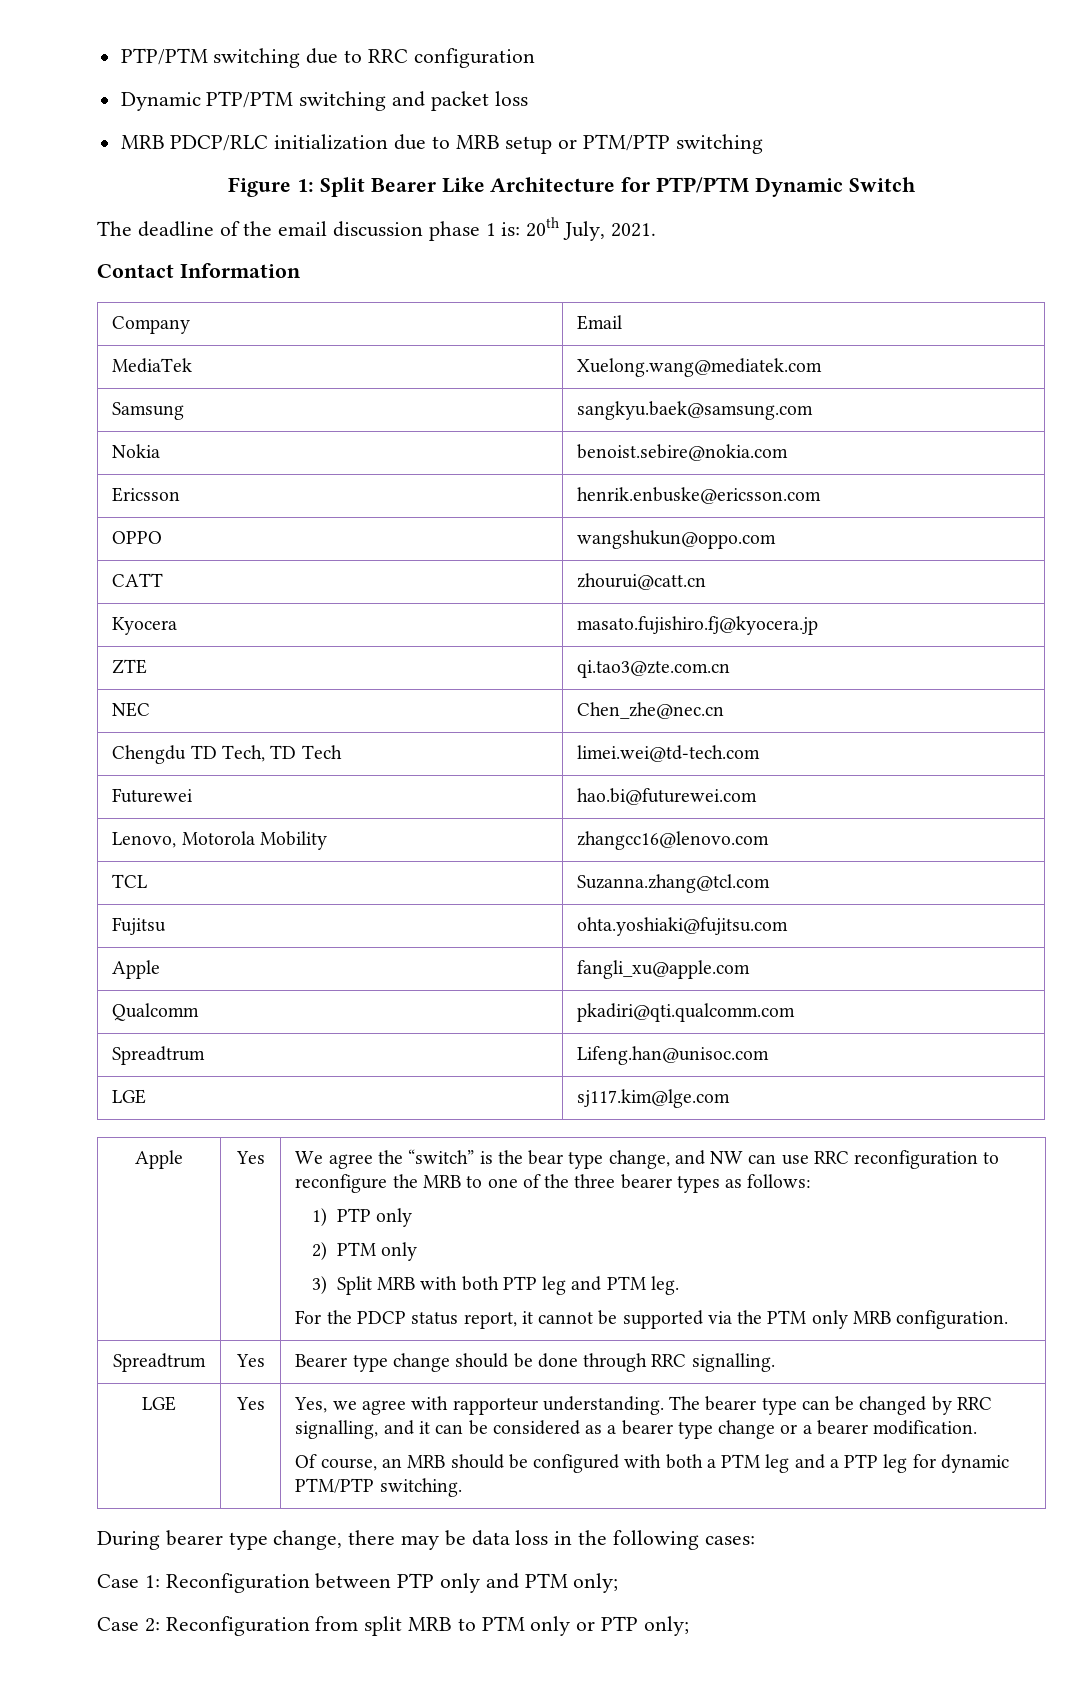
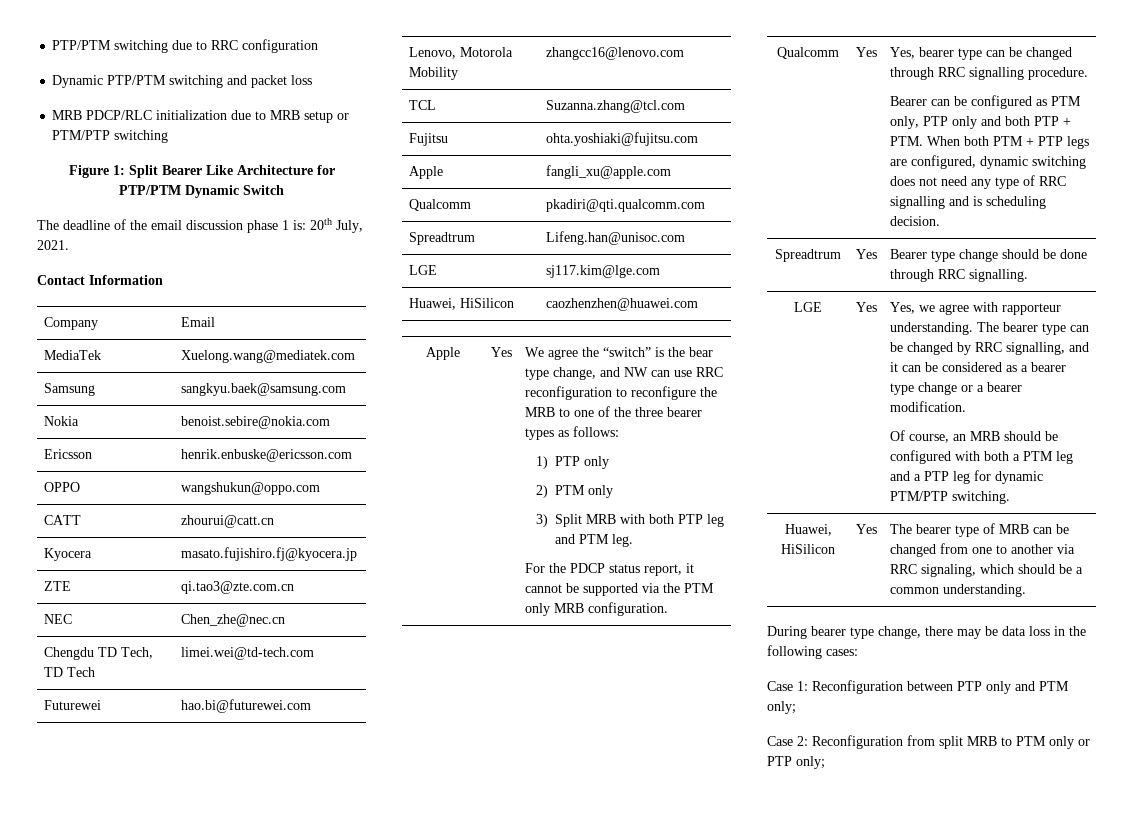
(731, 1098) none -> [408,298,514,310] [545,298,698,311] // Huawei, HiSilicon | caozhenzhen@huawei.com
(1009, 1319) none -> [777,47,839,59] [855,47,877,57] [889,47,1072,60] [889,67,1088,80] [889,95,1081,109] [889,116,1071,129] [889,136,1089,149] [889,155,1086,169] [889,175,1066,189] [889,196,1046,209] [889,216,940,226] // Qualcomm | Yes | Yes, bearer type can be changed through RRC signalling procedure. // Bearer can be configured as PTM only, PTP only and both PTP + PTM. When both PTM + PTP legs are configured, dynamic switching does not need any type of RRC signalling and is scheduling decision.
(462, 1487) none -> [784,524,832,536] [781,544,835,554] [855,524,877,534] [889,523,1069,537] [889,543,1075,557] [889,564,1083,577] [889,584,1026,597] // Huawei, HiSilicon | Yes | The bearer type of MRB can be changed from one to another via RRC signaling, which should be a common understanding.

